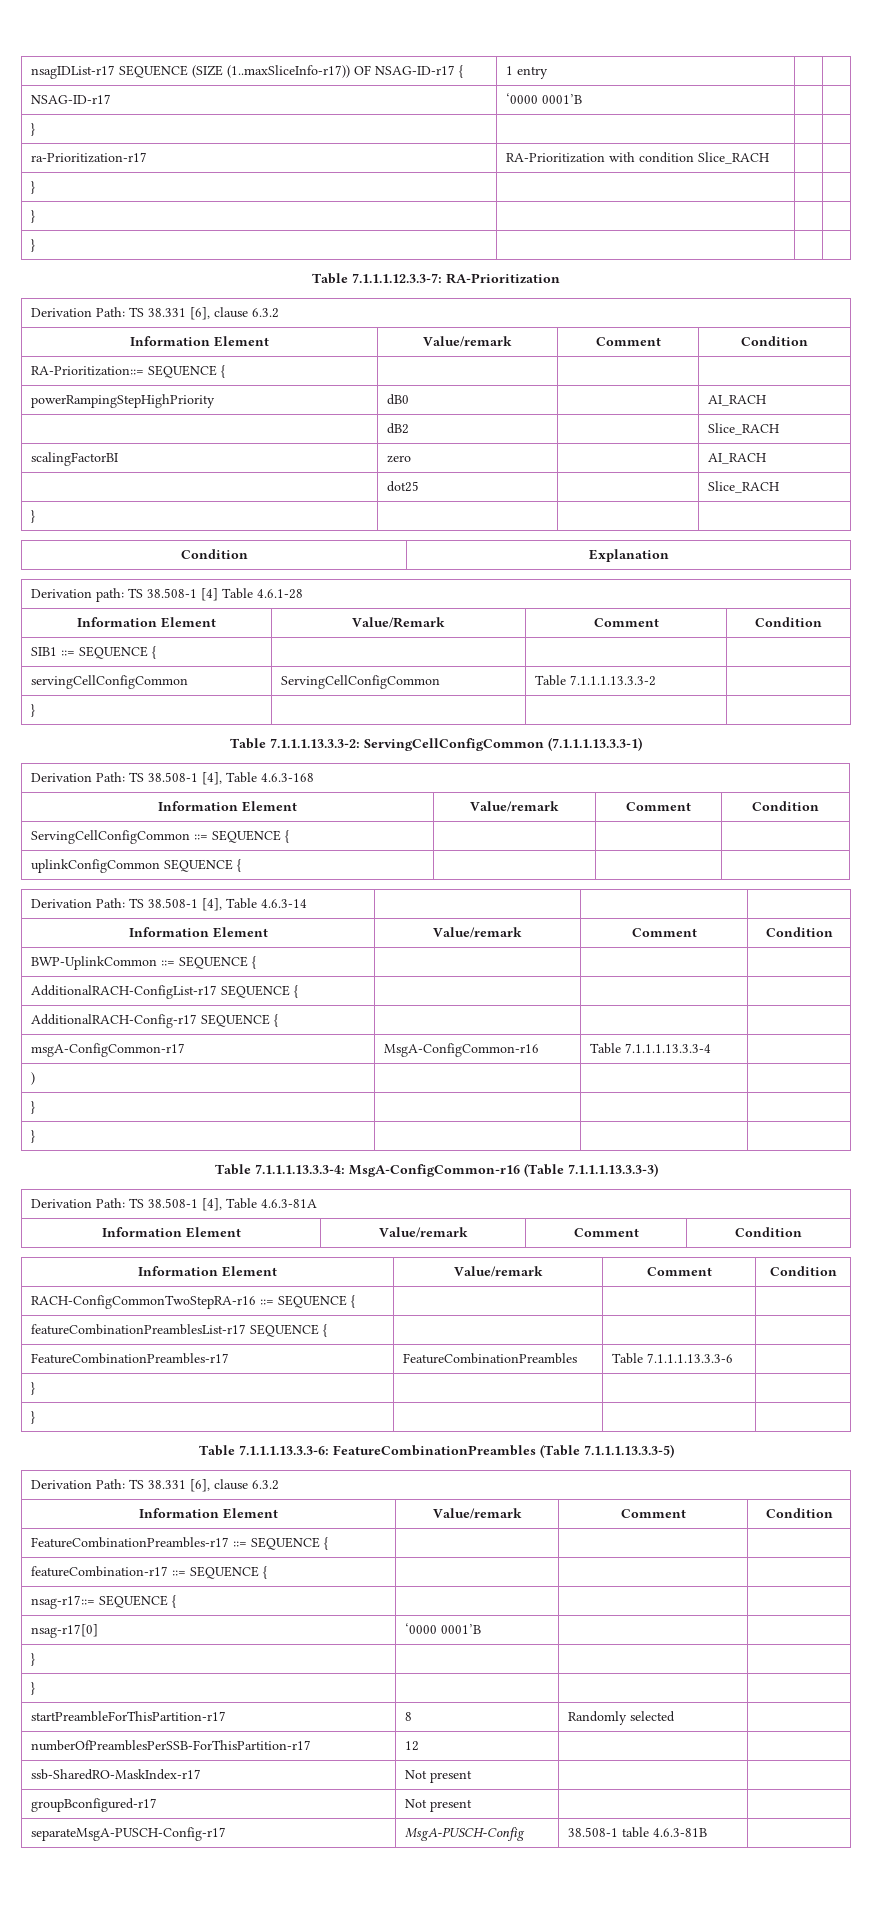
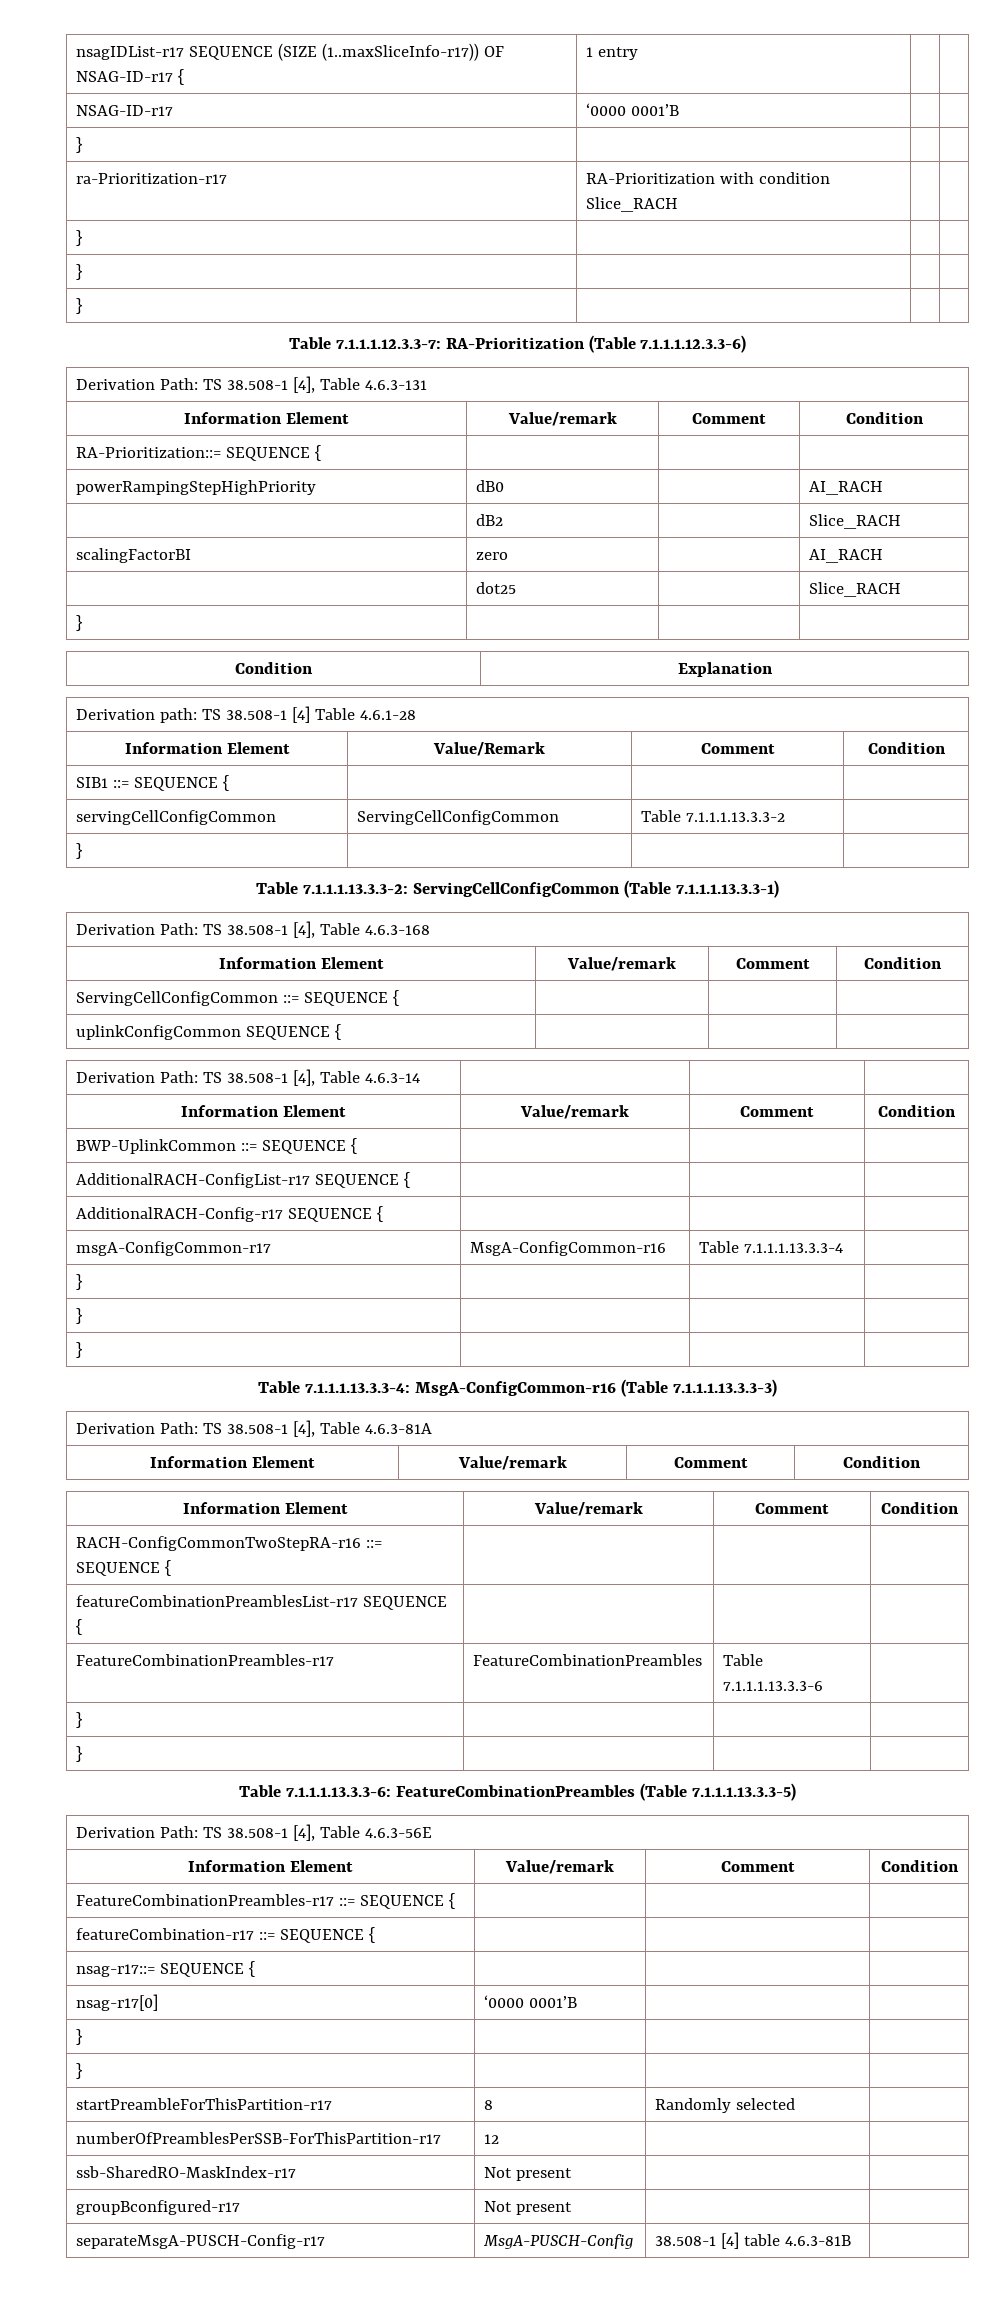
[30,307,279,320] // Derivation Path: TS 38.331 [6], clause 6.3.2 -> [588,335,747,353] [75,376,427,393] (Table 7.1.1.1.12.3.3-6) // Derivation Path: TS 38.508-1 [4], Table 4.6.3-131
[548,737,642,751] (7.1.1.1.13.3.3-1) -> [623,880,779,898] (Table 7.1.1.1.13.3.3-1)
[30,1072,35,1085] ) -> [75,1274,82,1290] }
[147,1479,279,1492] 38.331 [6], clause 6.3.2 -> [226,1824,432,1841] 38.508-1 [4], Table 4.6.3-56E
(618, 1832) none -> [720,2232,739,2249] [4]

